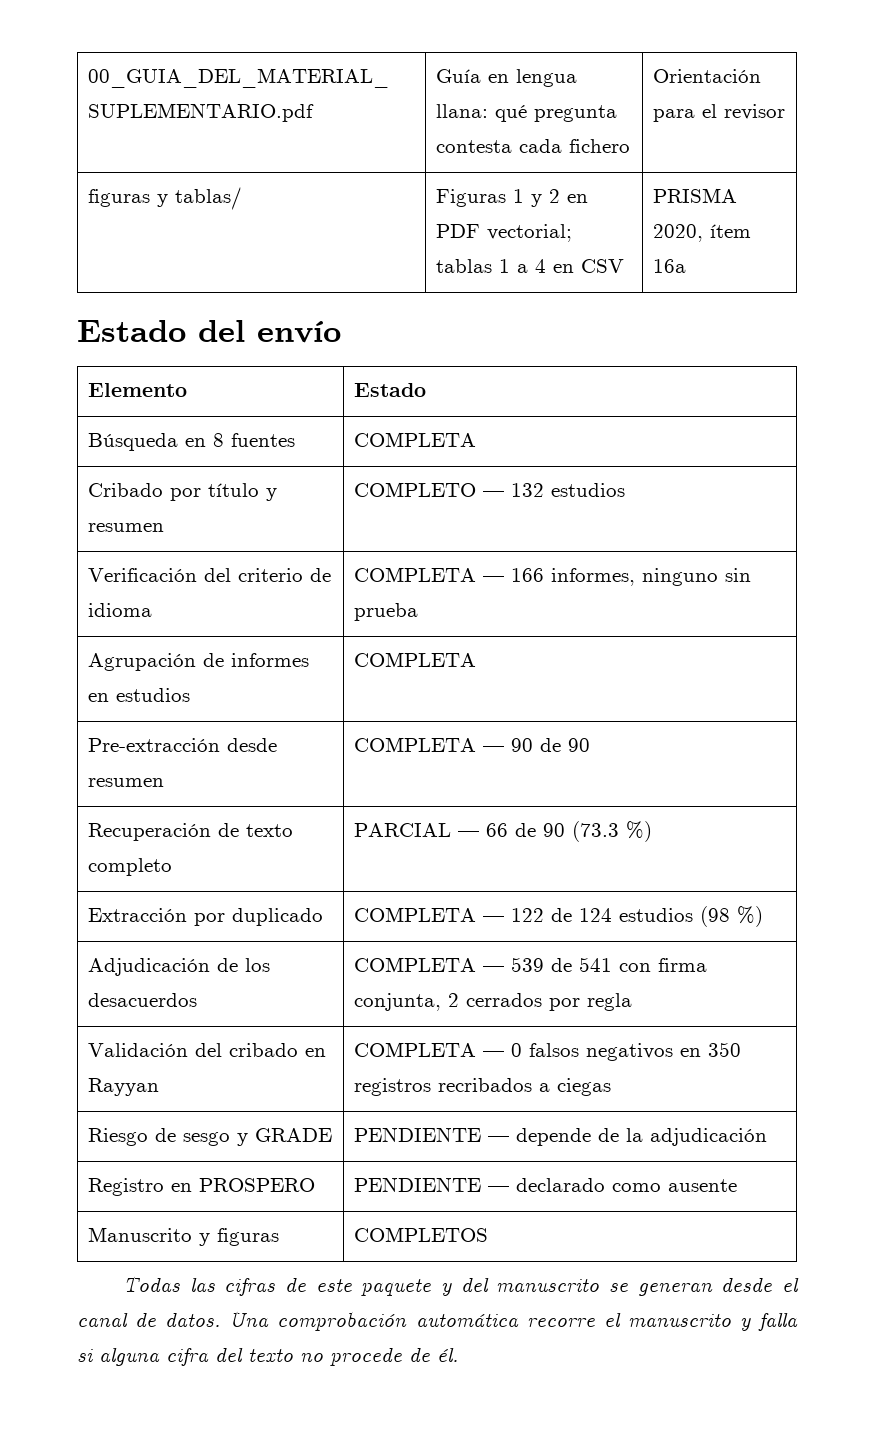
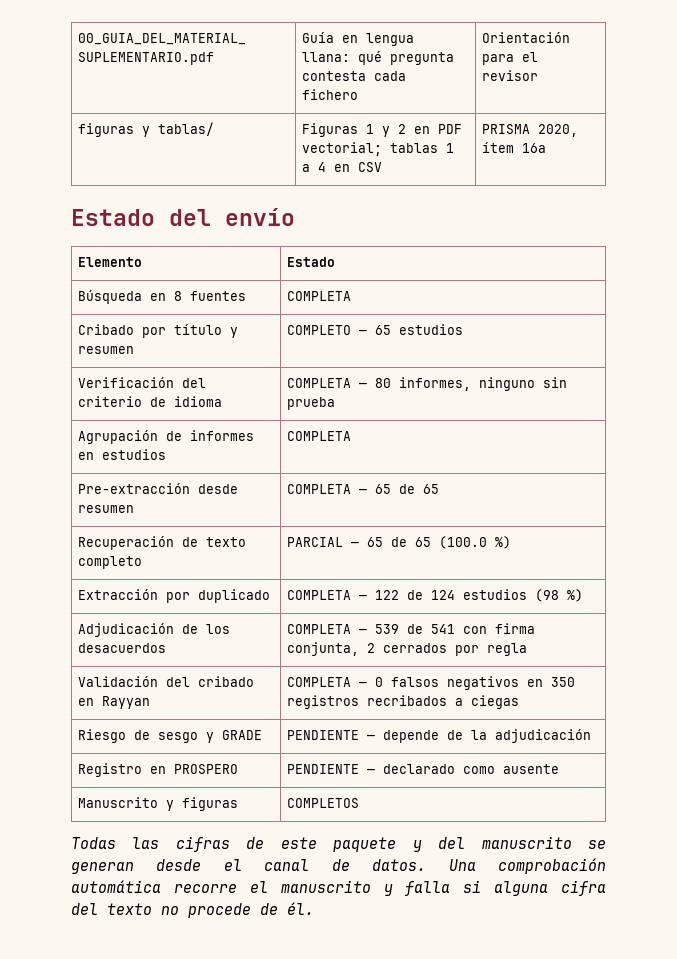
[510,483,544,497] 132 -> [375,325,392,335] 65
[510,568,544,582] 166 -> [375,378,392,388] 80
[510,738,590,752] 90 de 90 -> [375,484,440,494] 65 de 65
[485,821,619,842] 66 de 90 (73.3 -> [367,536,488,549] 65 de 65 (100.0

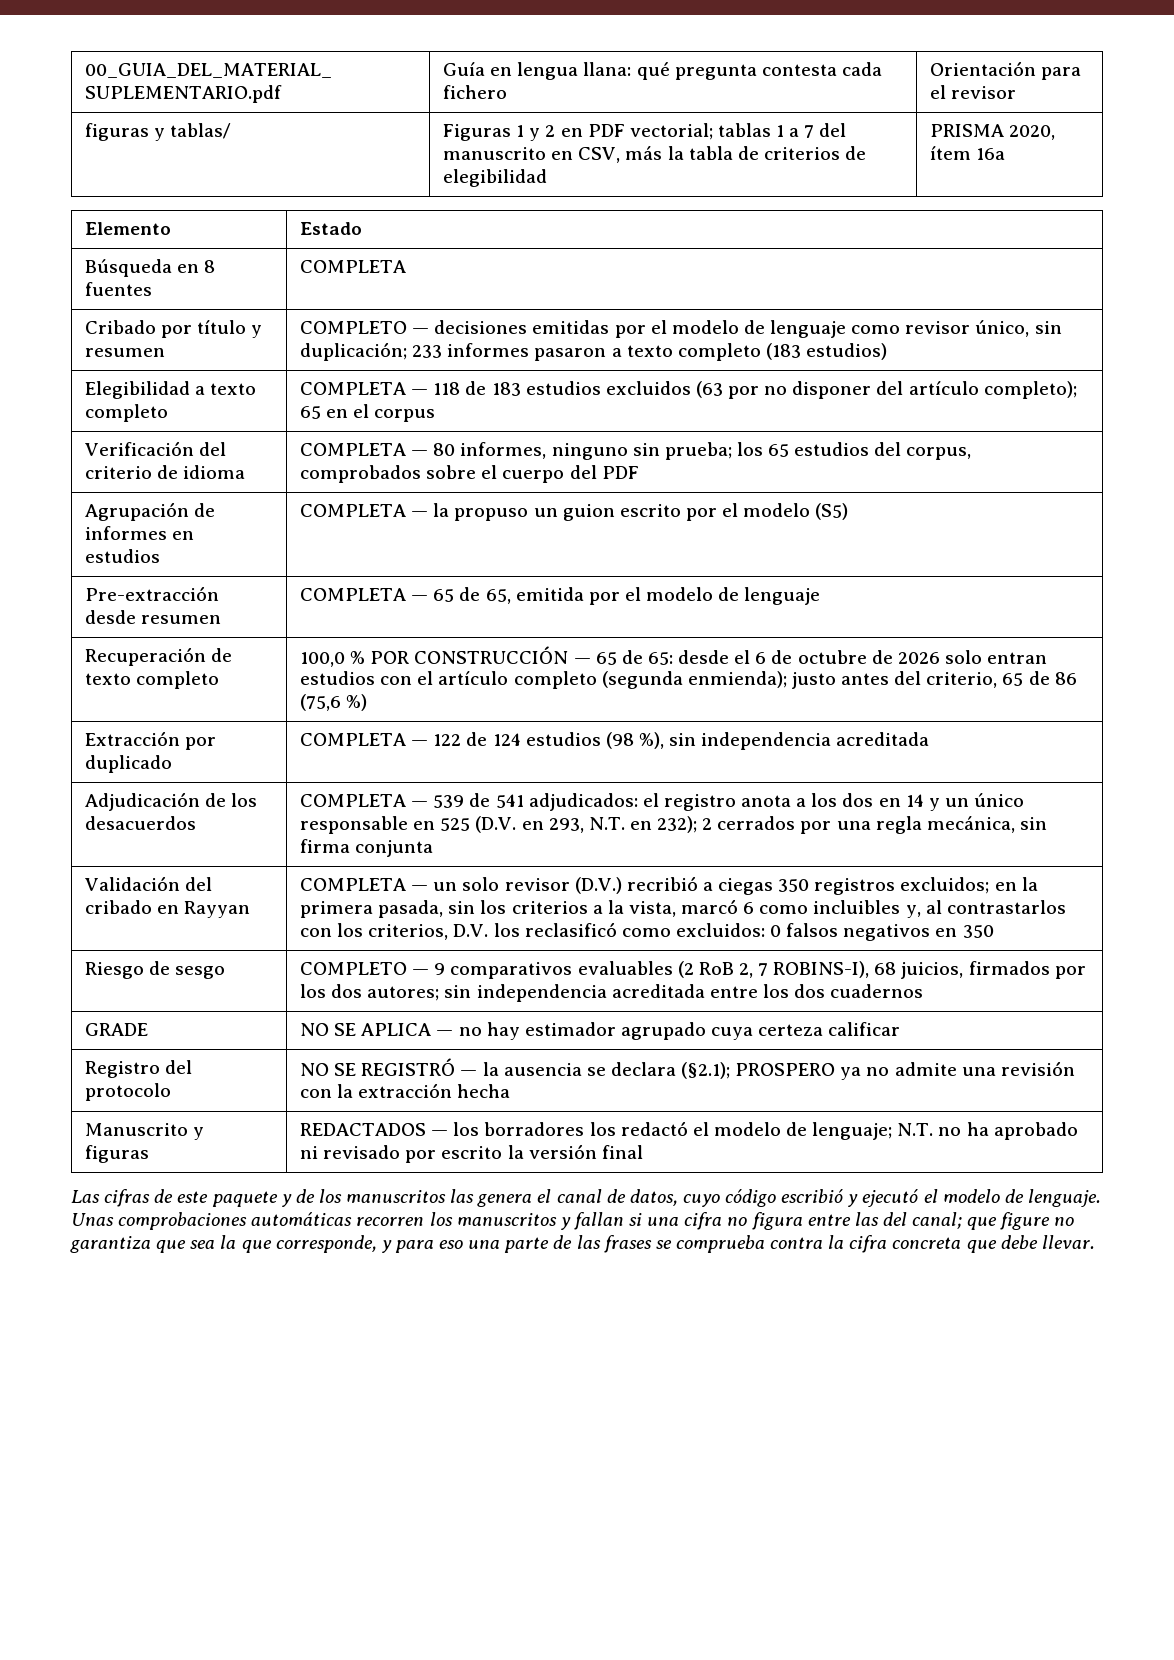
[318,162,383,172] 4 en CSV -> [804,123,847,138] [443,146,867,163] [443,169,548,187] 7 del manuscrito en CSV, más la tabla de criterios de elegibilidad
[71,208,295,226] // Estado del envío -> (1006, 154) none
[375,324,464,335] 65 estudios -> [434,320,1062,338] [300,342,888,361] [85,381,257,399] [85,404,169,422] [300,381,1077,399] [300,404,436,422] decisiones emitidas por el modelo de lenguaje como revisor único, sin duplicación; 233 informes pasaron a texto completo (183 estudios) // Elegibilidad a texto completo | COMPLETA — 118 de 183 estudios excluidos (63 por no disponer del artículo completo); 65 en el corpus
[287,397,336,410] prueba -> [664,442,972,460] [300,465,639,483] prueba; los 65 estudios del corpus, comprobados sobre el cuerpo del PDF
(352, 436) none -> [411,503,849,521] — la propuso un guion escrito por el modelo (S5)
[423,484,440,494] [78,536,247,550] [78,556,143,569] [287,536,488,549] 65 // Recuperación de texto completo | PARCIAL — 65 de 65 (100.0 -> [485,587,821,605] [85,647,233,666] [85,671,220,689] [300,646,1048,667] [300,671,1077,689] [300,694,342,711] 65, emitida por el modelo de lenguaje // Recuperación de texto completo | 100,0 % POR CONSTRUCCIÓN — 65 de 65: desde el 6 de octubre de 2026 solo entran estudios con el artículo completo (segunda enmienda); justo antes del criterio, 65 de 86 (75,6
[567,589,584,602] %) -> [638,732,930,750] %), sin independencia acreditada
[463,623,536,634] [287,642,360,656] con firma conjunta, -> [528,793,1025,811] [300,816,698,834] adjudicados: el registro anota a los dos en 14 y un único responsable en 525 (D.V. en 293, N.T. en 232);
(480, 650) none -> [836,821,871,830] una
(528, 649) none -> [926,816,1047,833] [300,839,434,857] mecánica, sin firma conjunta
(368, 684) none -> [433,876,1038,895] [300,899,1066,918] [300,922,765,940] un solo revisor (D.V.) recribió a ciegas 350 registros excluidos; en la primera pasada, sin los criterios a la vista, marcó 6 como incluibles y, al contrastarlos con los criterios, D.V. los reclasificó como excluidos:
[287,695,520,709] registros recribados a ciegas -> (994, 931) none
[206,730,263,743] [287,729,592,743] [78,763,239,777] [287,764,560,774] [78,797,239,811] [287,798,360,808] [71,837,160,849] y GRADE | PENDIENTE — depende de la adjudicación // Registro en PROSPERO | PENDIENTE — declarado como ausente // Manuscrito y figuras | COMPLETOS // Todas las -> [300,961,1086,979] [300,984,924,1002] [85,1023,149,1036] [300,1022,901,1040] [85,1060,193,1078] [85,1083,172,1101] [300,1058,1075,1080] [300,1083,511,1098] [85,1123,205,1140] [85,1145,150,1163] [300,1121,1078,1140] [300,1144,643,1163] [71,1190,100,1203] | COMPLETO — 9 comparativos evaluables (2 RoB 2, 7 ROBINS-I), 68 juicios, firmados por los dos autores; sin independencia acreditada entre los dos cuadernos // GRADE | NO SE APLICA — no hay estimador agrupado cuya certeza calificar // Registro del protocolo | NO SE REGISTRÓ — la ausencia se declara (§2.1); PROSPERO ya no admite una revisión con la extracción hecha // Manuscrito y figuras | REDACTADOS — los borradores los redactó el modelo de lenguaje; N.T. no ha aprobado ni revisado por escrito la versión final // Las
[438,836,606,849] [71,858,607,874] [71,880,606,896] [71,902,314,918] del manuscrito se generan desde el canal de datos. Una comprobación automática recorre el manuscrito y falla si alguna cifra del texto no procede de él. -> [295,1189,1101,1207] [71,1212,1075,1230] [70,1235,1095,1253] de los manuscritos las genera el canal de datos, cuyo código escribió y ejecutó el modelo de lenguaje. Unas comprobaciones automáticas recorren los manuscritos y fallan si una cifra no figura entre las del canal; que figure no garantiza que sea la que corresponde, y para eso una parte de las frases se comprueba contra la cifra concreta que debe llevar.

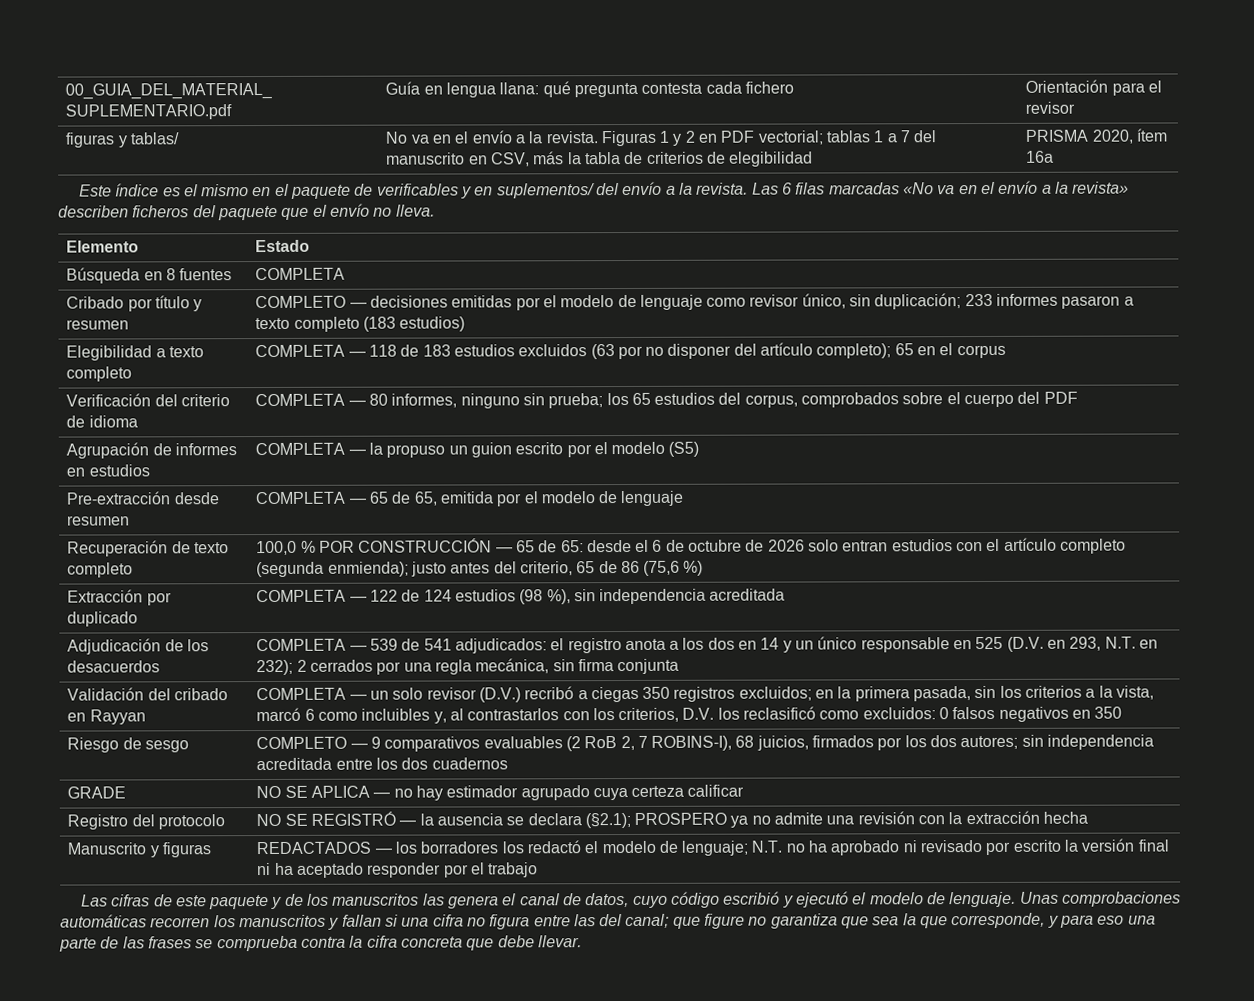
(232, 131) none -> [385,130,599,144] No va en el envío a la revista.
(1006, 154) none -> [78,180,1130,199] [58,203,435,221] // Este índice es el mismo en el paquete de verificables y en suplementos/ del envío a la revista. Las 6 filas marcadas «No va en el envío a la revista» describen ficheros del paquete que el envío no lleva.
[626,876,698,891] recribió -> [524,686,575,700] recribó
(643, 1152) none -> [257,862,539,878] ni ha aceptado responder por el trabajo

